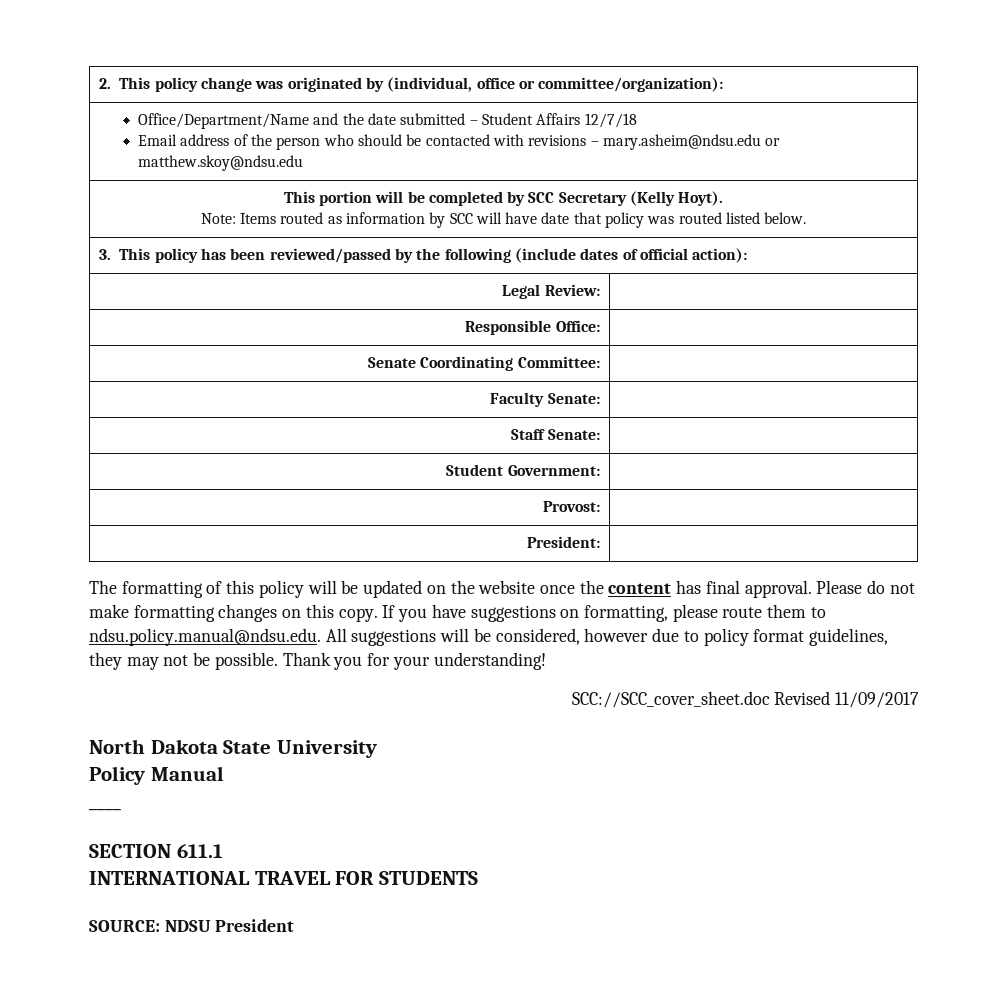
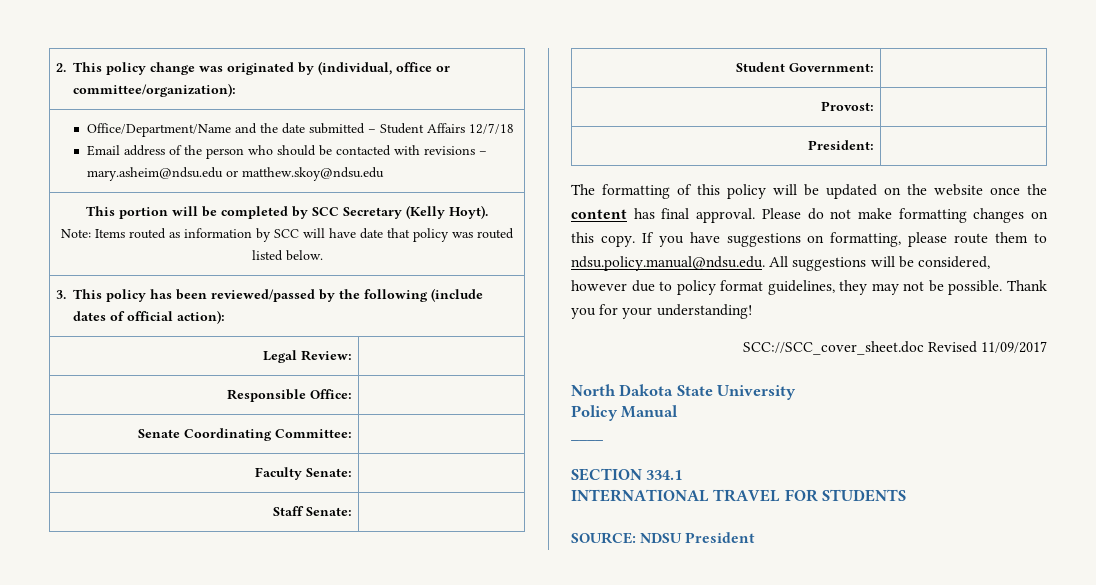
[176,844,223,858] 611.1 -> [646,470,683,480] 334.1

